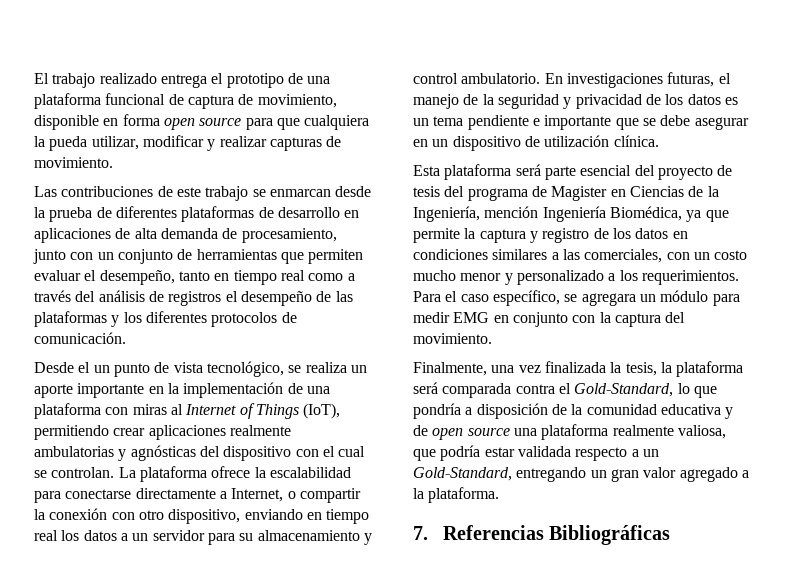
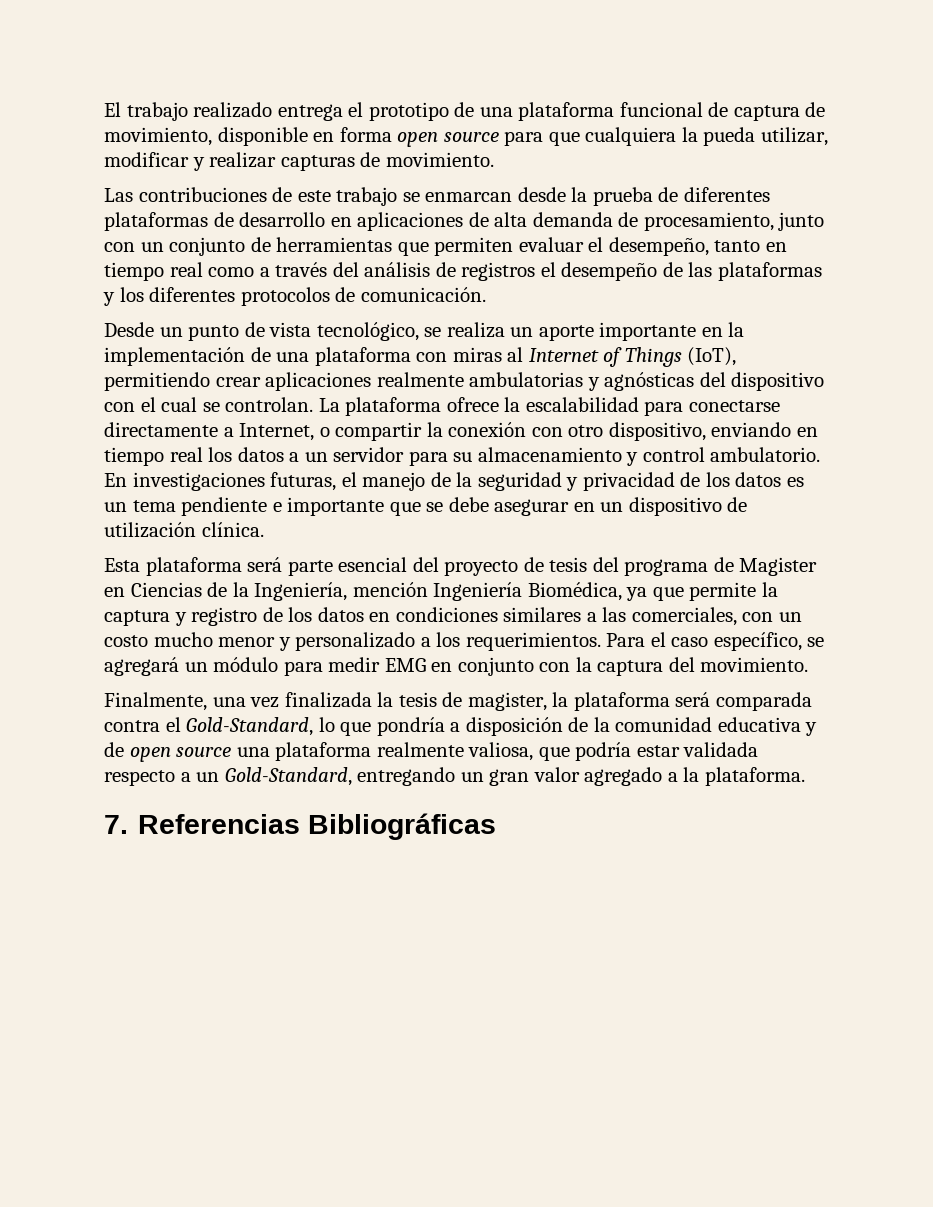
[78,362,91,373] el -> (154, 329) none
[581,293,636,306] agregara -> [104,657,179,676] agregará
[625,362,657,376] tesis, -> [398,692,547,711] tesis de magister,

